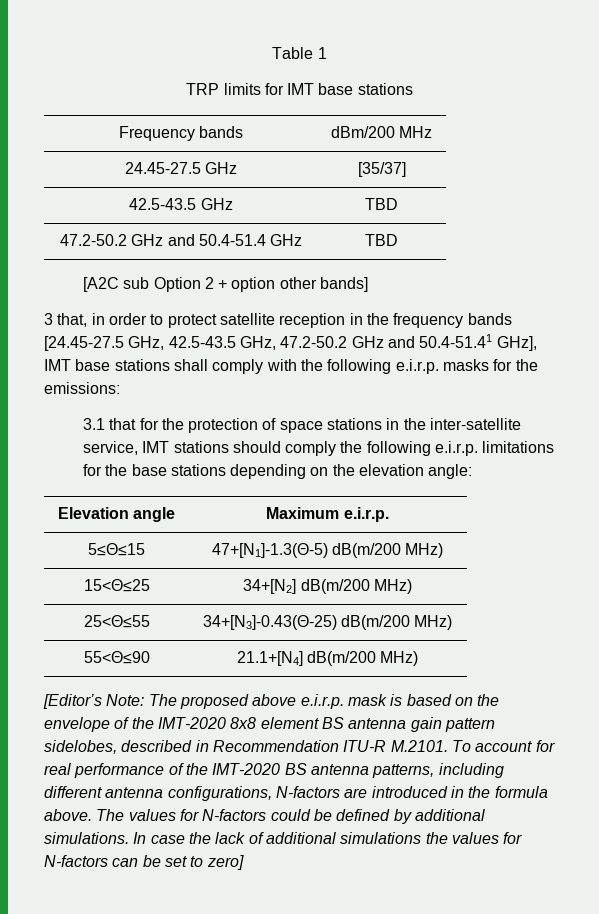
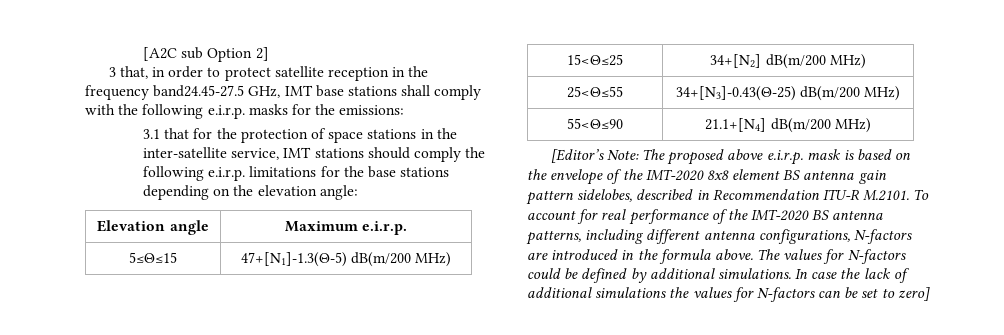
[272,47,327,59] [186,83,413,95] [118,126,244,141] [330,126,433,138] [124,162,238,174] [357,162,406,177] [129,198,233,210] [365,198,398,210] [59,234,303,246] [365,234,398,246] [82,277,369,292] Table 1 // TRP limits for IMT base stations // Frequency bands | dBm/200 MHz // 24.45-27.5 GHz | [35/37] // 42.5-43.5 GHz | TBD // 47.2-50.2 GHz and 50.4-51.4 GHz | TBD // [A2C sub Option 2 + option other bands] -> [143,47,269,62] [A2C sub Option 2]
[467,313,512,325] [44,334,537,351] bands [24.45-27.5 GHz, 42.5-43.5 GHz, 47.2-50.2 GHz and 50.4-51.41 GHz], -> [153,85,281,98] band24.45-27.5 GHz,

